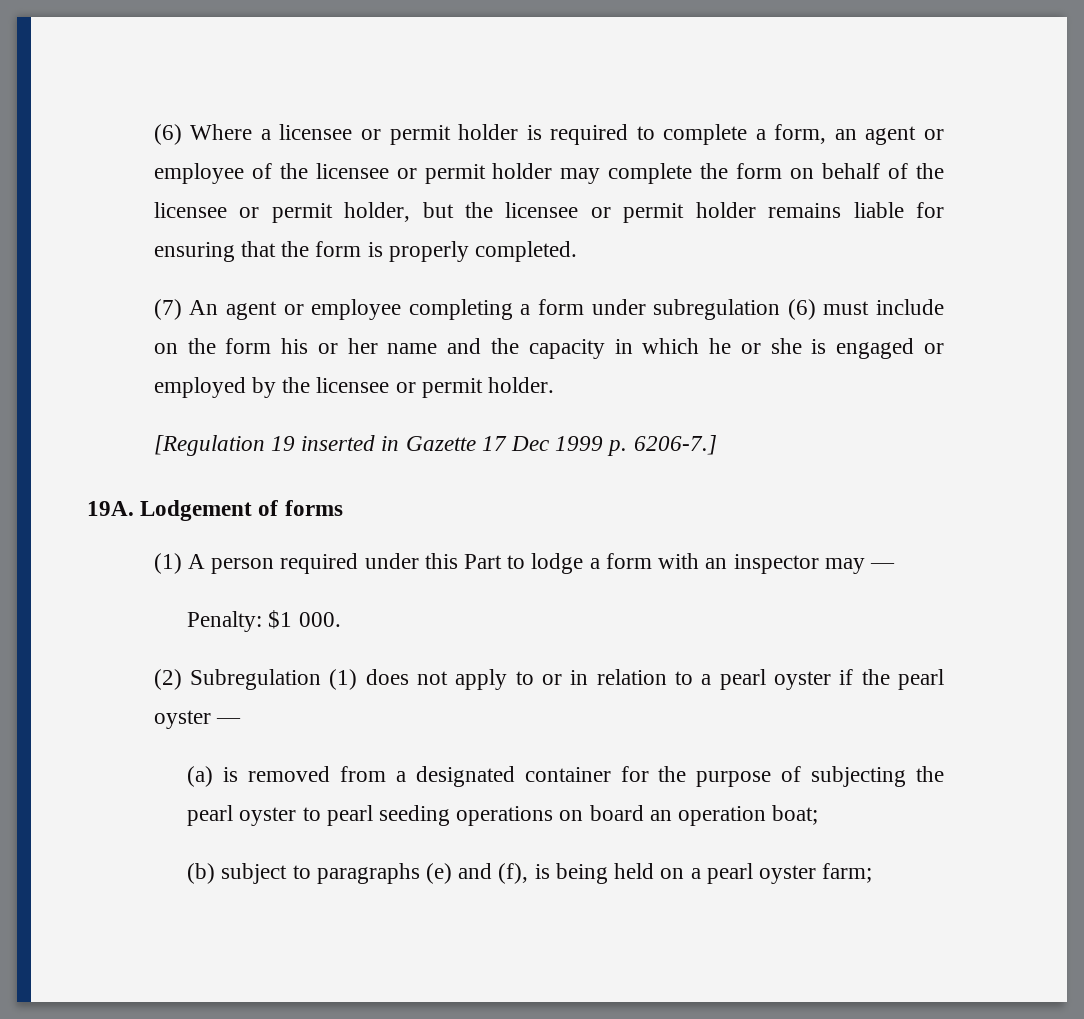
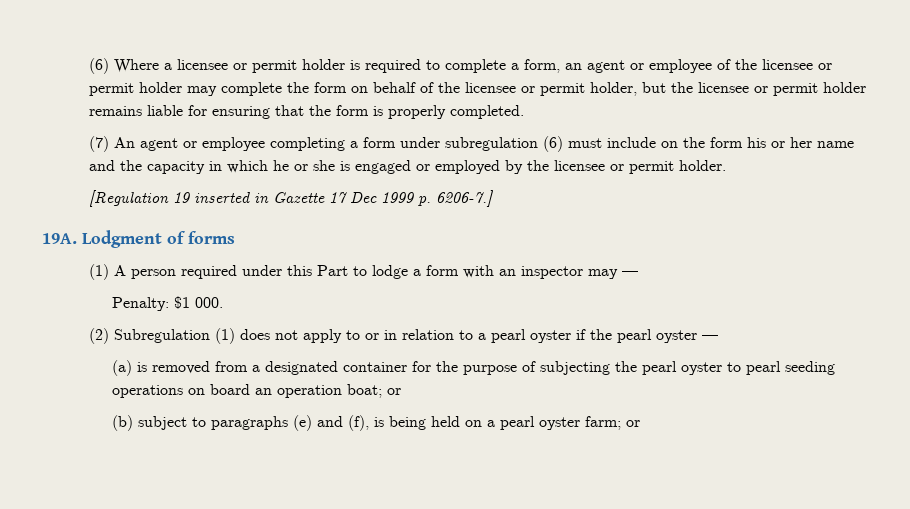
[140,500,253,521] Lodgement -> [82,230,162,248] Lodgment
(819, 815) none -> [387,388,402,395] or
(873, 873) none -> [626,420,641,427] or

